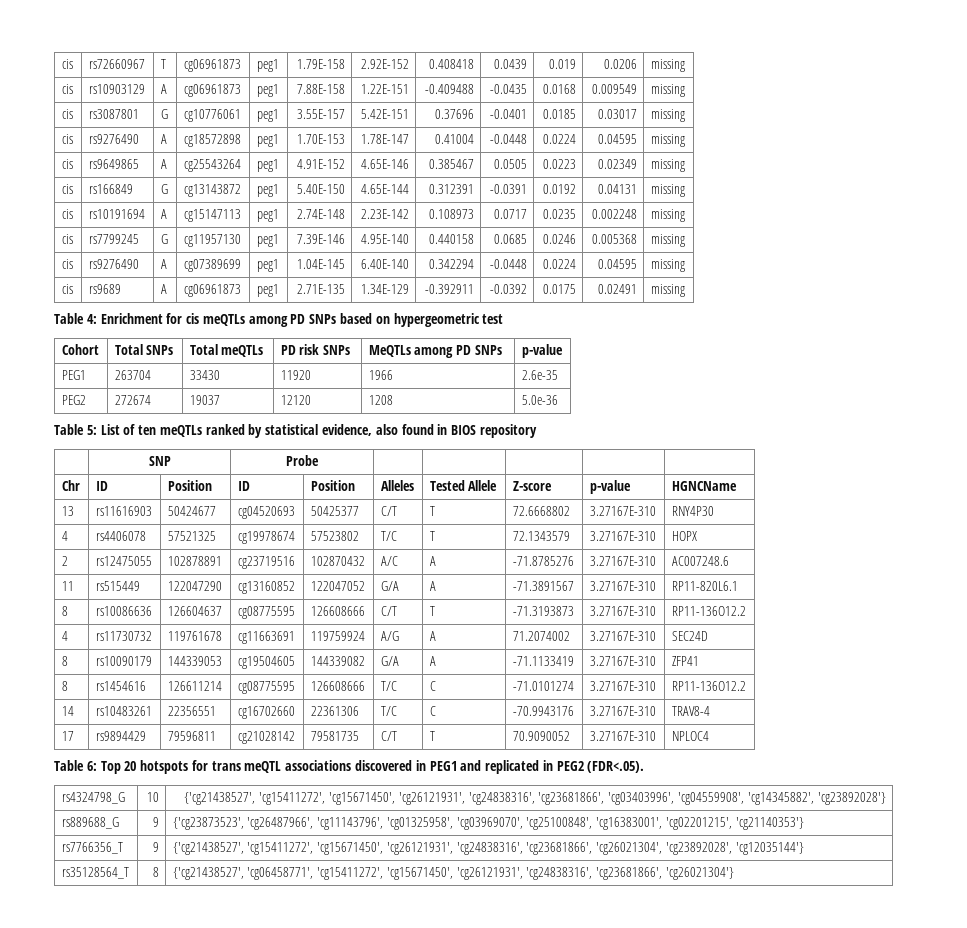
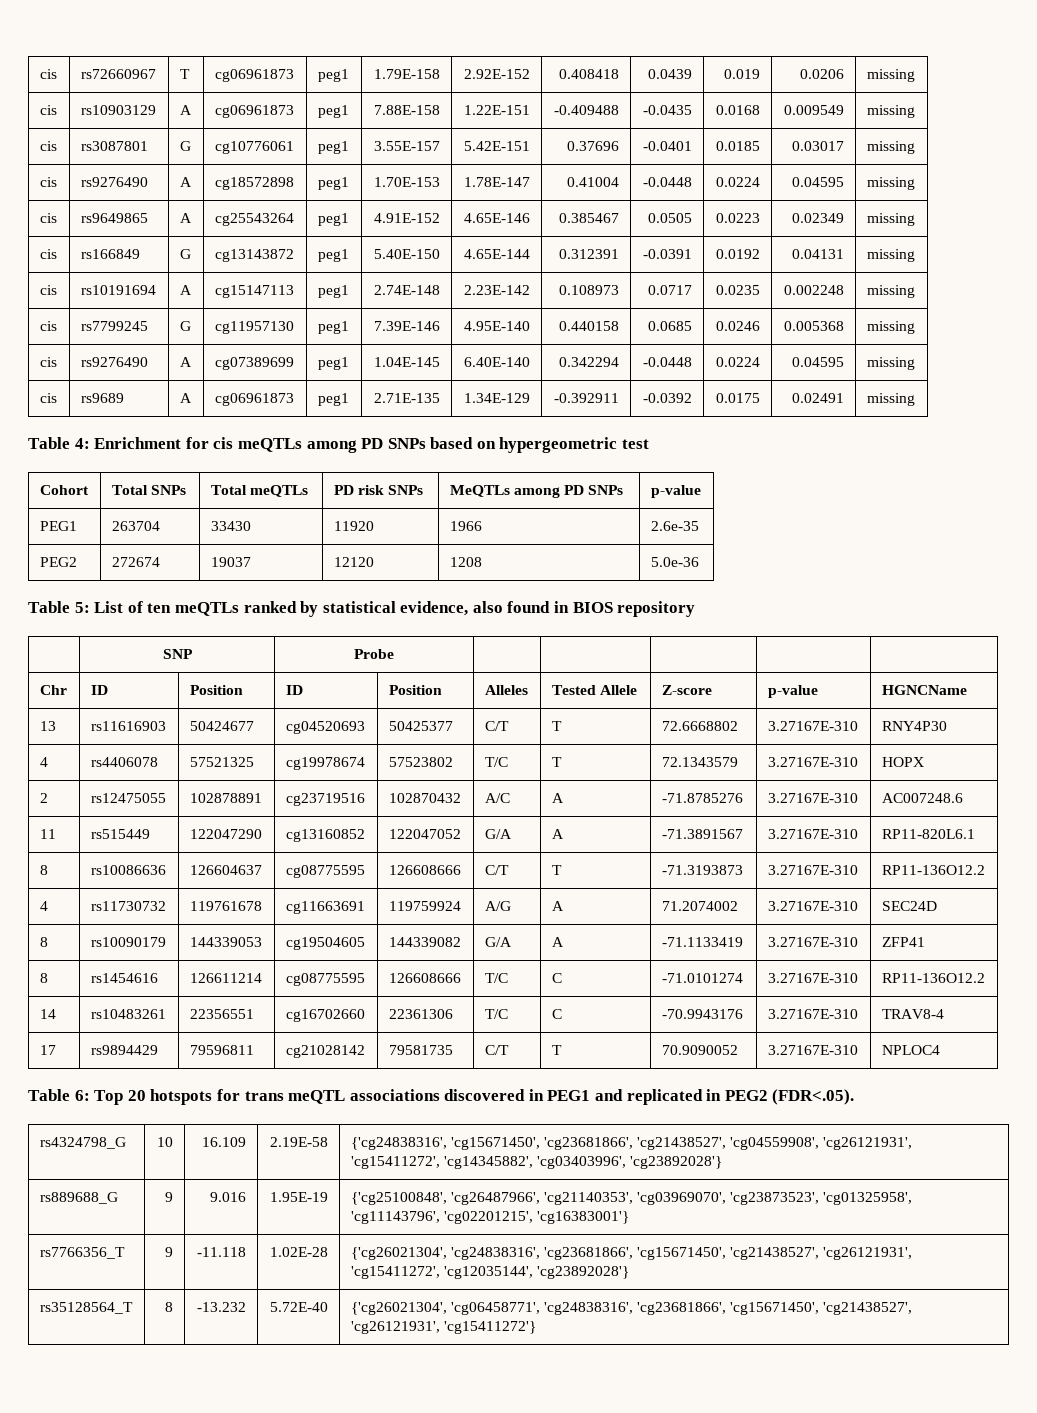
[184,792,886,805] [61,817,119,829] [152,817,159,827] [172,817,804,830] [61,842,123,854] [152,842,159,852] [172,842,804,855] [61,867,129,879] [152,867,159,877] [172,867,734,880] {'cg21438527', 'cg15411272', 'cg15671450', 'cg26121931', 'cg24838316', 'cg23681866', 'cg03403996', 'cg04559908', 'cg14345882', 'cg23892028'} // rs889688_G | 9 | {'cg23873523', 'cg26487966', 'cg11143796', 'cg01325958', 'cg03969070', 'cg25100848', 'cg16383001', 'cg02201215', 'cg21140353'} // rs7766356_T | 9 | {'cg21438527', 'cg15411272', 'cg15671450', 'cg26121931', 'cg24838316', 'cg23681866', 'cg26021304', 'cg23892028', 'cg12035144'} // rs35128564_T | 8 | {'cg21438527', 'cg06458771', 'cg15411272', 'cg15671450', 'cg26121931', 'cg24838316', 'cg23681866', 'cg26021304'} -> [202,1137,247,1147] [270,1137,329,1147] [350,1137,913,1150] [350,1156,723,1169] [39,1192,118,1204] [165,1192,174,1202] [210,1192,247,1202] [270,1192,329,1202] [350,1192,913,1205] [350,1211,629,1224] [39,1247,125,1259] [165,1247,174,1257] [197,1247,247,1257] [270,1247,329,1257] [350,1247,913,1260] [350,1266,629,1279] [39,1302,133,1314] [165,1302,174,1312] [197,1302,247,1312] [270,1302,329,1312] [350,1302,913,1315] [350,1321,536,1334] 16.109 | 2.19E-58 | {'cg24838316', 'cg15671450', 'cg23681866', 'cg21438527', 'cg04559908', 'cg26121931', 'cg15411272', 'cg14345882', 'cg03403996', 'cg23892028'} // rs889688_G | 9 | 9.016 | 1.95E-19 | {'cg25100848', 'cg26487966', 'cg21140353', 'cg03969070', 'cg23873523', 'cg01325958', 'cg11143796', 'cg02201215', 'cg16383001'} // rs7766356_T | 9 | -11.118 | 1.02E-28 | {'cg26021304', 'cg24838316', 'cg23681866', 'cg15671450', 'cg21438527', 'cg26121931', 'cg15411272', 'cg12035144', 'cg23892028'} // rs35128564_T | 8 | -13.232 | 5.72E-40 | {'cg26021304', 'cg06458771', 'cg24838316', 'cg23681866', 'cg15671450', 'cg21438527', 'cg26121931', 'cg15411272'}

